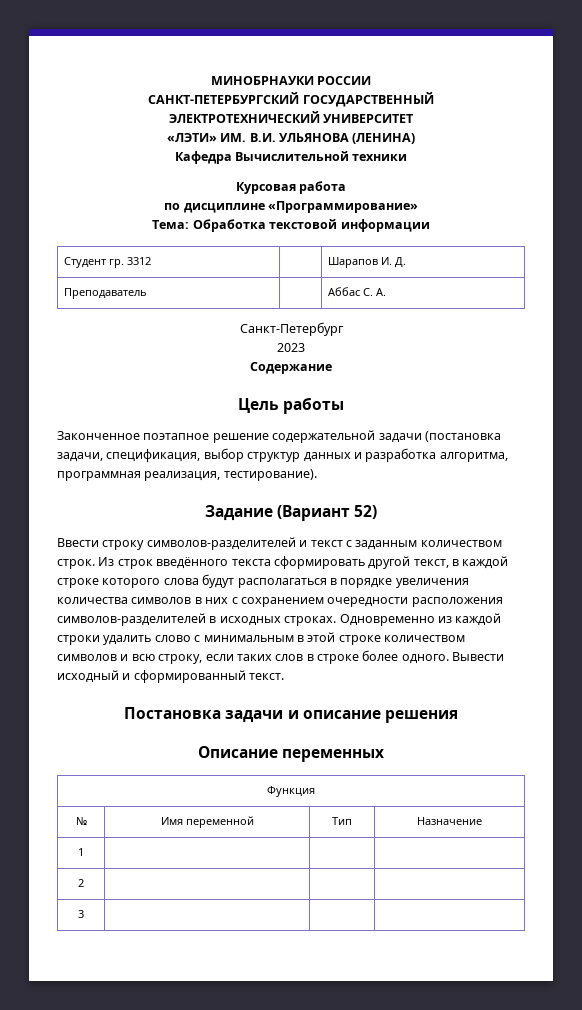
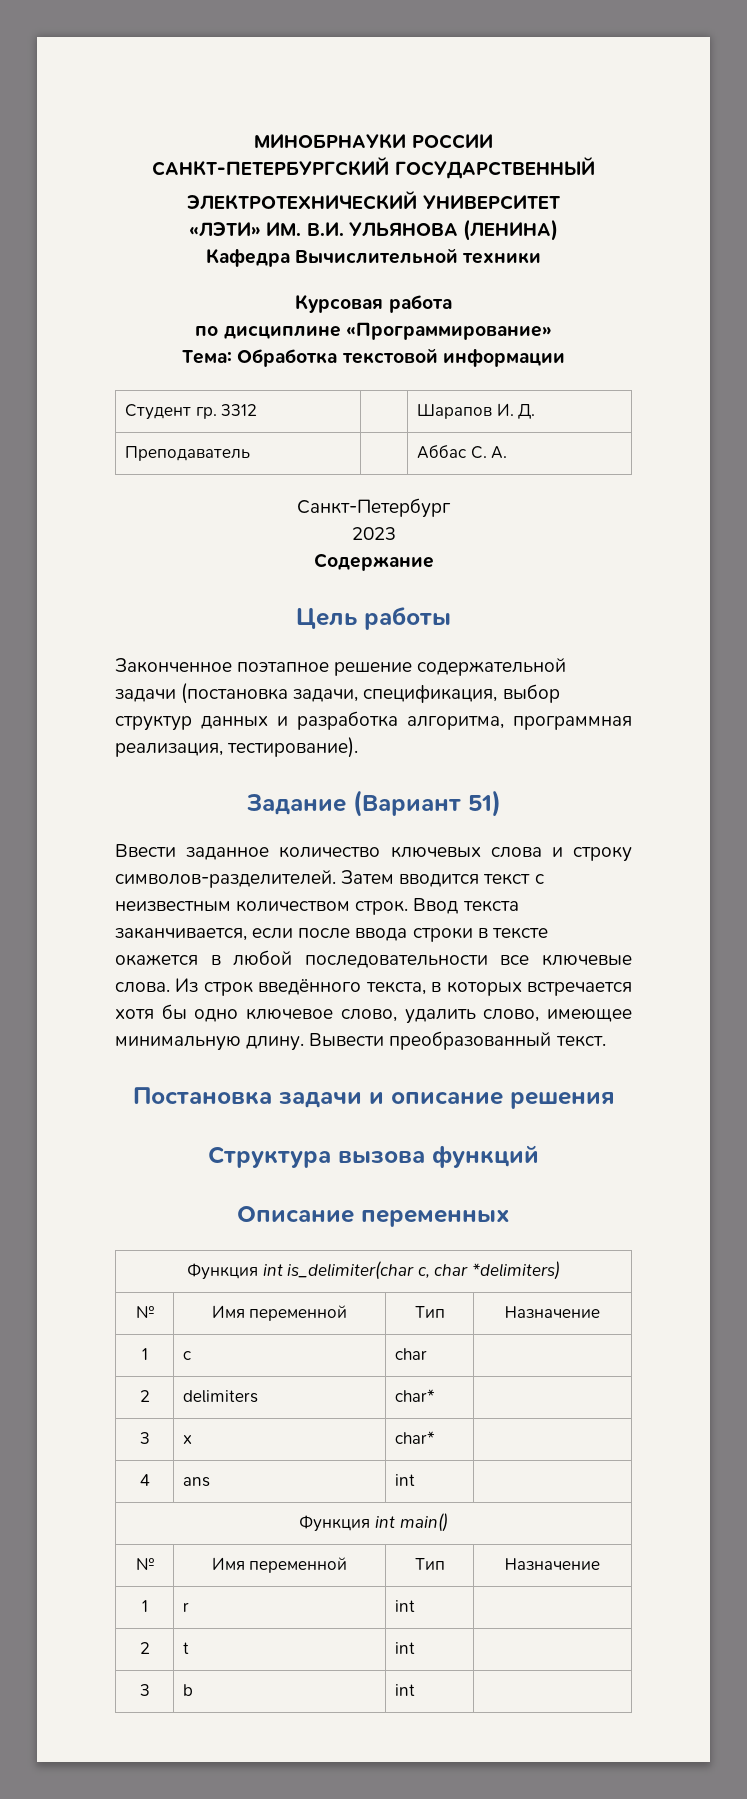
[354,505,378,519] 52) -> [467,790,501,817] 51)
[102,537,308,550] строку символов-разделителей и -> [186,846,633,862] [115,870,480,888] заданное количество ключевых слова и строку символов-разделителей. Затем вводится
[355,540,418,550] заданным -> [115,901,231,911] неизвестным
[98,556,509,569] [57,574,469,588] [57,597,503,607] [57,613,502,626] [57,632,465,645] [57,650,505,664] [57,670,246,683] Из строк введённого текста сформировать другой текст, в каждой строке которого слова будут располагаться в порядке увеличения количества символов в них с сохранением очередности расположения символов-разделителей в исходных строках. Одновременно из каждой строки удалить слово с минимальным в этой строке количеством символов и всю строку, если таких слов в строке более одного. Вывести исходный и сформированный -> [413,898,519,914] [115,927,548,942] [115,950,632,968] [115,978,633,996] [115,1004,632,1024] [115,1031,552,1051] Ввод текста заканчивается, если после ввода строки в тексте окажется в любой последовательности все ключевые слова. Из строк введённого текста, в которых встречается хотя бы одно ключевое слово, удалить слово, имеющее минимальную длину. Вывести преобразованный
(458, 716) none -> [208,1145,539,1168] // Структура вызова функций
[75,817,87,825] [160,816,254,828] [332,817,352,825] [417,817,482,825] [78,848,84,856] [78,879,84,887] [78,910,84,918] // № | Имя переменной | Тип | Назначение // 1 | | | // 2 | | | // 3 | | -> [262,1261,560,1280] [135,1306,154,1318] [211,1305,348,1321] [414,1306,445,1318] [505,1306,600,1318] [141,1348,148,1360] [183,1351,192,1360] [395,1348,428,1360] [139,1390,150,1402] [183,1390,259,1403] [395,1389,436,1402] [139,1432,150,1444] [183,1435,193,1444] [395,1431,436,1444] [139,1474,150,1486] [183,1477,211,1487] [395,1474,416,1486] [299,1513,448,1532] [135,1558,154,1570] [211,1557,348,1573] [414,1558,445,1570] [505,1558,600,1570] [141,1600,148,1612] [183,1602,190,1612] [395,1600,416,1612] [139,1642,150,1654] [183,1642,190,1654] [395,1642,416,1654] [139,1684,150,1696] [183,1684,194,1696] [395,1684,416,1696] int is_delimiter(char c, char *delimiters) // № | Имя переменной | Тип | Назначение // 1 | c | char | // 2 | delimiters | char* | // 3 | x | char* | // 4 | ans | int | // Функция int main() // № | Имя переменной | Тип | Назначение // 1 | r | int | // 2 | t | int | // 3 | b | int

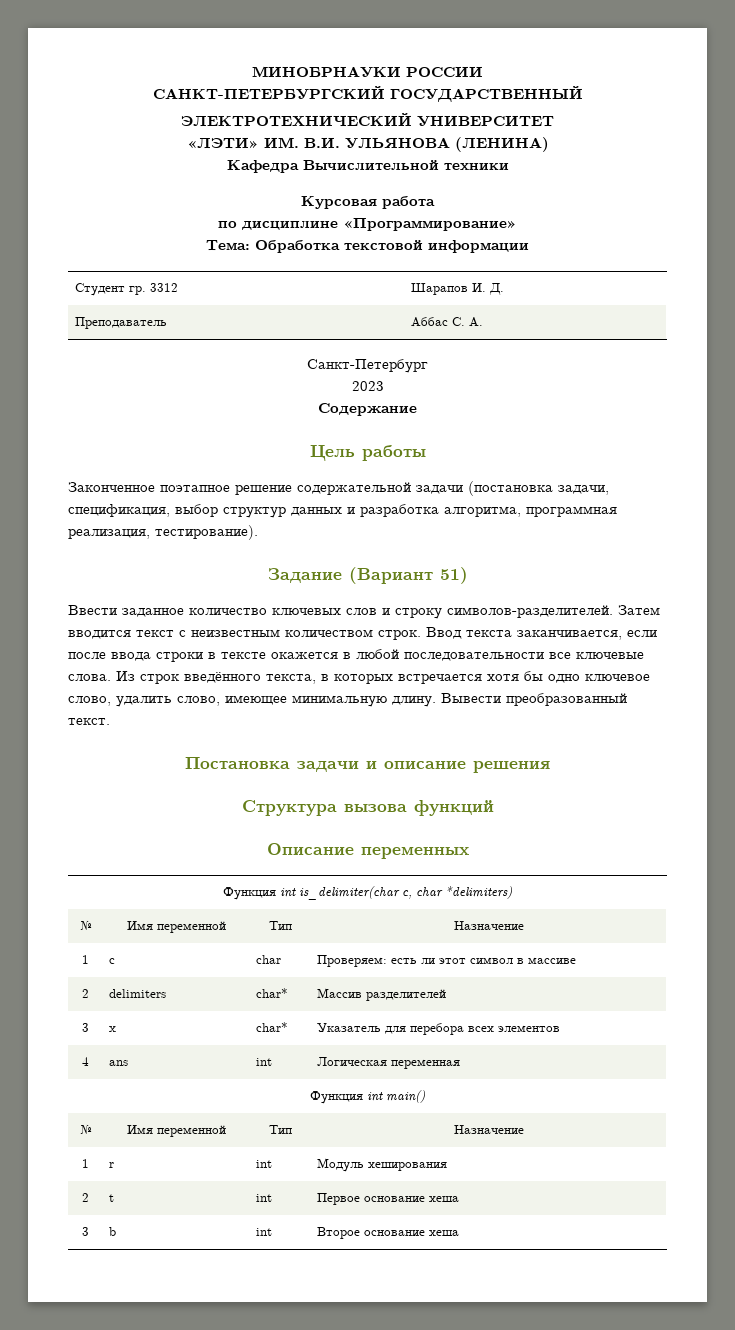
[490,847,542,858] слова -> [346,608,377,615] слов
(428, 1354) none -> [317,955,577,967] Проверяем: есть ли этот символ в массиве
(436, 1395) none -> [317,988,447,1001] Массив разделителей
(436, 1437) none -> [317,1023,561,1035] Указатель для перебора всех элементов
(416, 1480) none -> [317,1057,461,1069] Логическая переменная
(416, 1606) none -> [317,1158,448,1172] Модуль хеширования
(416, 1648) none -> [317,1193,460,1205] Первое основание хеша
(416, 1690) none -> [317,1227,460,1239] Второе основание хеша

